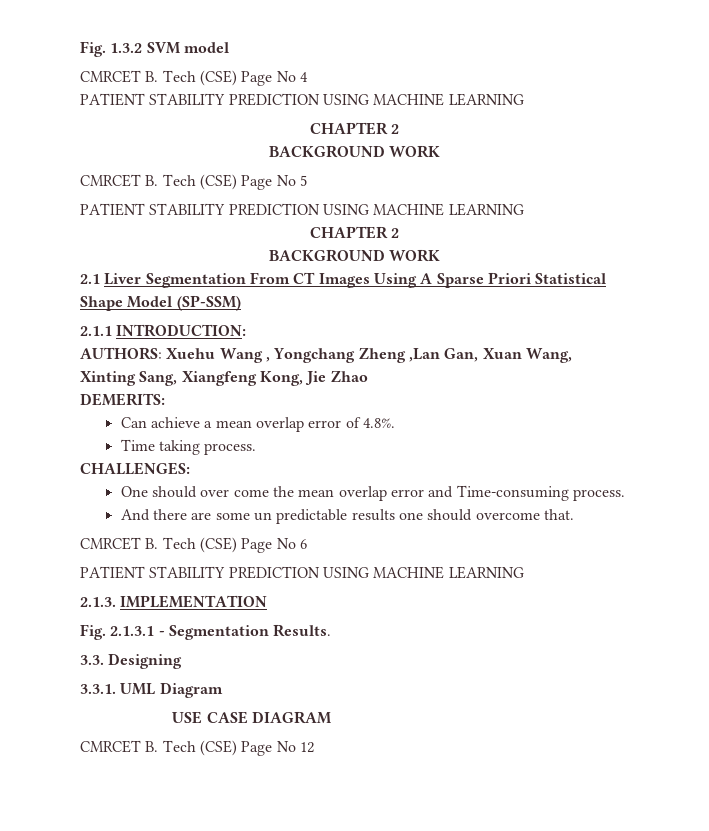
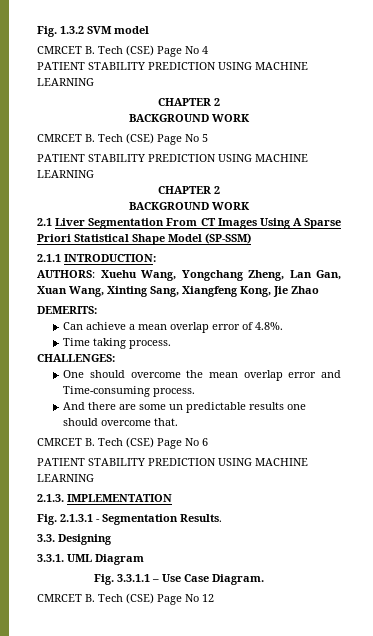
[219,347,440,363] Wang , Yongchang Zheng ,Lan -> [141,270,312,281] Wang, Yongchang Zheng, Lan
[200,489,269,497] over come -> [130,372,181,378] overcome
[172,711,332,724] USE CASE DIAGRAM -> [93,574,264,585] Fig. 3.3.1.1 – Use Case Diagram.

